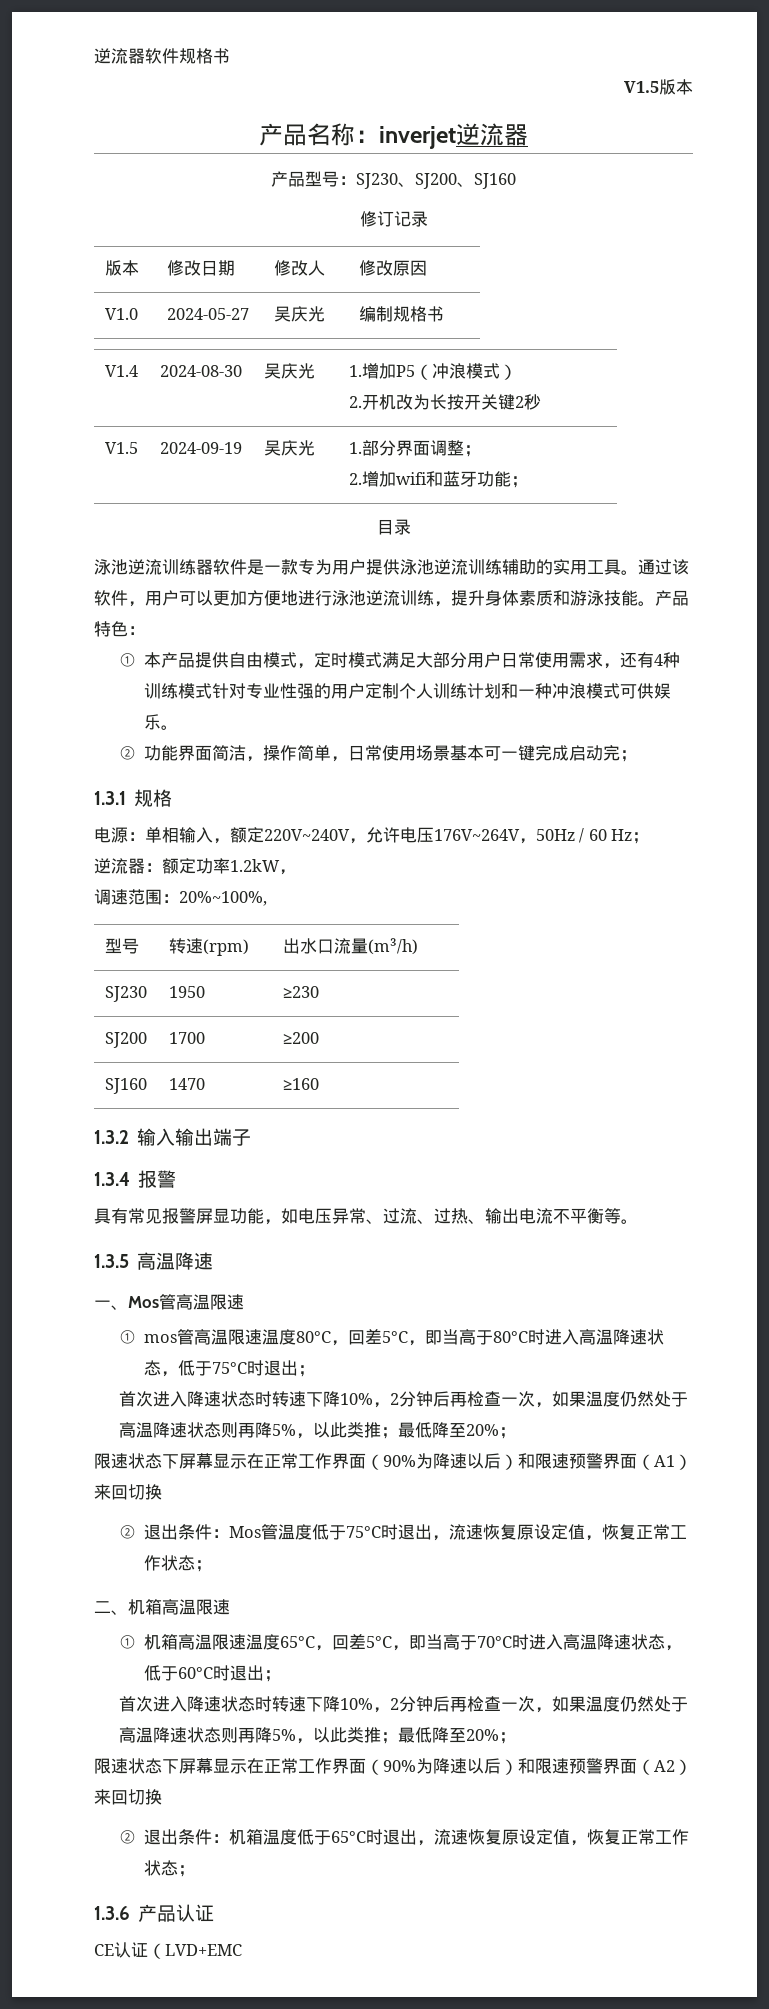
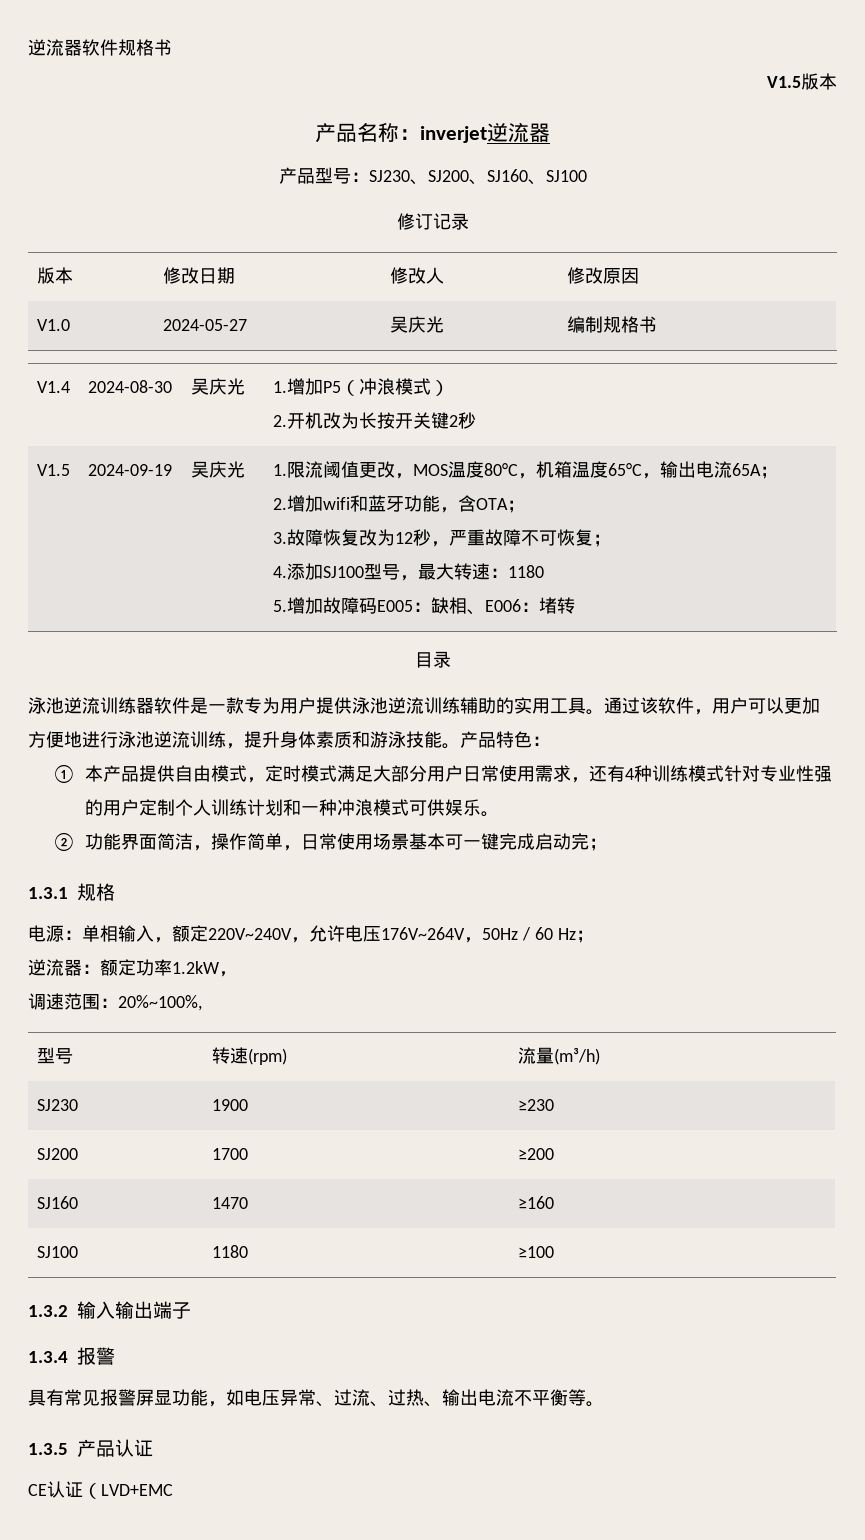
(516, 181) none -> [527,170,587,185] 、SJ100
[361,440,464,456] 部分界面调整 -> [286,461,761,479] 限流阈值更改，MOS温度80°C，机箱温度65°C，输出电流65A
[510,476,528,488] ； -> [439,495,525,513] [272,529,611,547] [272,563,544,581] [272,597,575,615] ，含OTA； // 3.故障恢复改为12秒，严重故障不可恢复； // 4.添加SJ100型号，最大转速：1180 // 5.增加故障码E005：缺相、E006：堵转
[282,938,334,954] 出水口 -> (287, 1056) none
[168,986,205,998] 1950 -> [211,1099,248,1111] 1900
(319, 1084) none -> [36,1246,78,1258] [211,1245,248,1258] [517,1246,554,1258] // SJ100 | 1180 | ≥100
[137,1252,214,1270] [94,1294,244,1310] [118,1329,664,1346] [143,1360,315,1377] [118,1391,688,1408] [118,1422,516,1439] [94,1453,692,1470] [94,1484,162,1500] [118,1524,687,1541] [143,1555,212,1572] [94,1599,230,1615] [118,1634,682,1651] [143,1665,281,1682] [118,1696,688,1713] [118,1727,516,1744] [94,1758,692,1775] [94,1789,162,1805] [118,1829,689,1846] [143,1860,195,1877] [94,1906,130,1920] 高温降速 // 一、Mos管高温限速 // ① mos管高温限速温度80°C，回差5°C，即当高于80°C时进入高温降速状态，低于75°C时退出； // 首次进入降速状态时转速下降10%，2分钟后再检查一次，如果温度仍然处于高温降速状态则再降5%，以此类推；最低降至20%； // 限速状态下屏幕显示在正常工作界面（90%为降速以后）和限速预警界面（A1）来回切换 // ②退出条件：Mos管温度低于75°C时退出，流速恢复原设定值，恢复正常工作状态； // 二、机箱高温限速 // ①机箱高温限速温度65°C，回差5°C，即当高于70°C时进入高温降速状态，低于60°C时退出； // 首次进入降速状态时转速下降10%，2分钟后再检查一次，如果温度仍然处于高温降速状态则再降5%，以此类推；最低降至20%； // 限速状态下屏幕显示在正常工作界面（90%为降速以后）和限速预警界面（A2）来回切换 // ②退出条件：机箱温度低于65°C时退出，流速恢复原设定值，恢复正常工作状态； // 1.3.6 -> (68, 1449) none

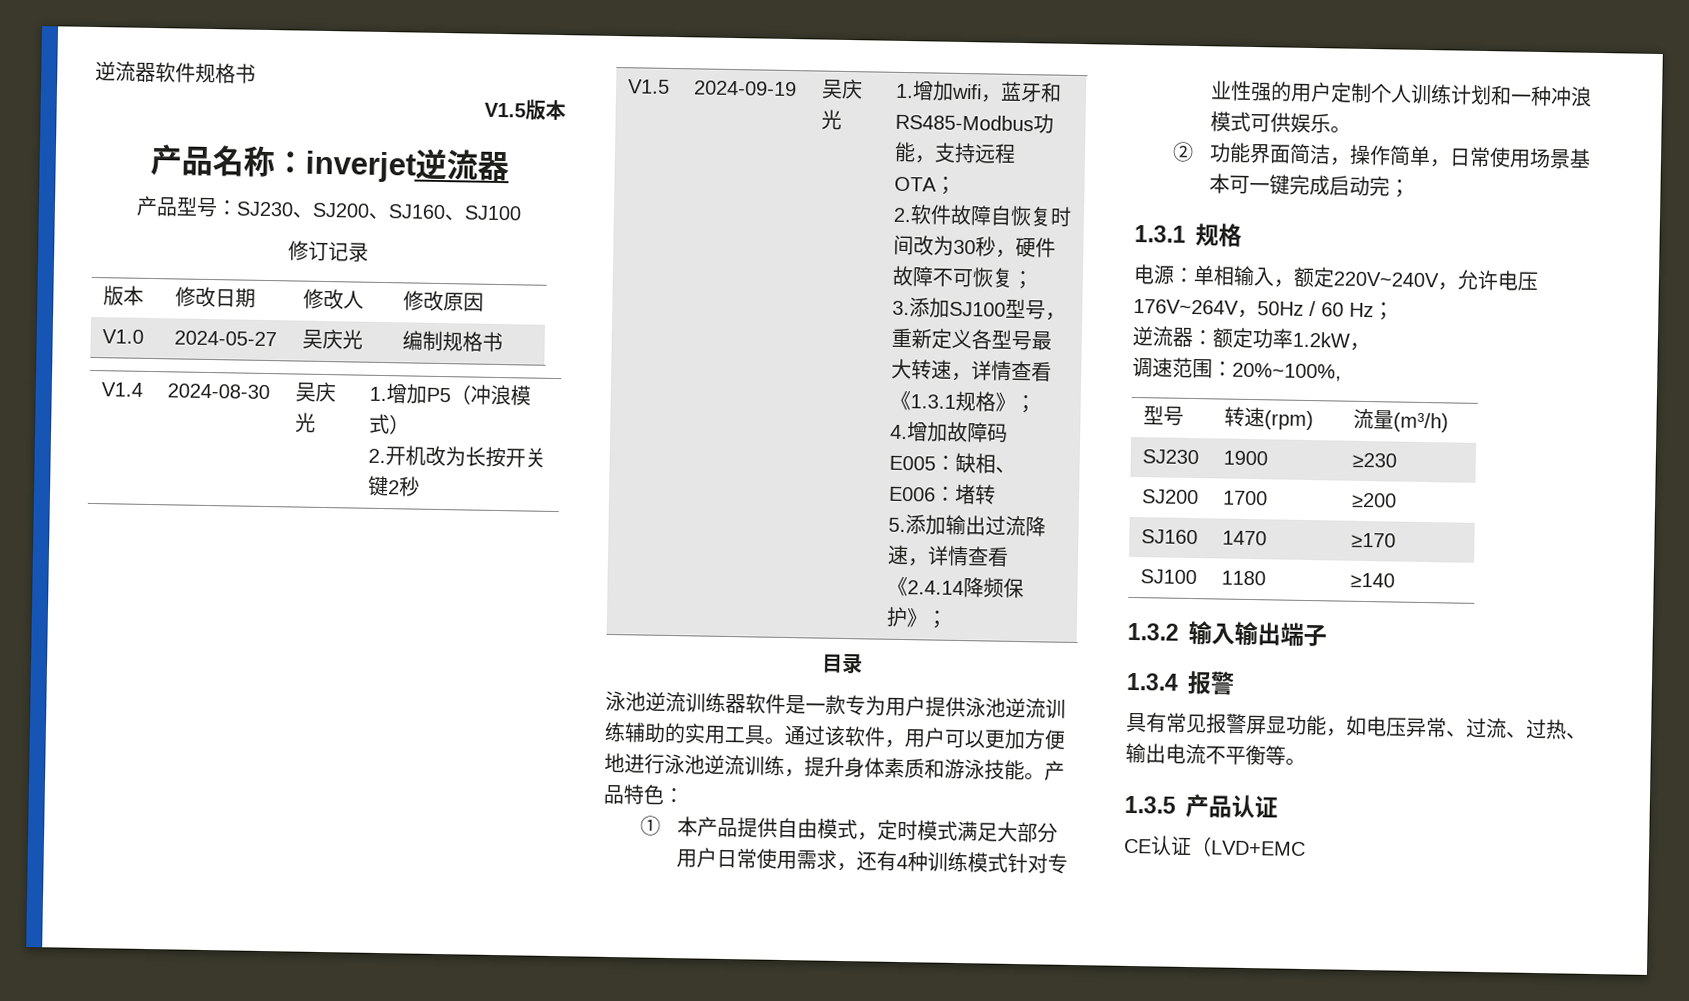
[286,461,778,479] [272,495,525,513] [272,529,485,547] 限流阈值更改，MOS温度80°C，机箱温度65°C，输出电流65A； // 2.增加wifi和蓝牙功能，含OTA； // 3.故障恢复改为12秒，严重 -> [912,80,1063,103] [895,113,1055,134] [894,141,1017,164] [894,176,957,195] [893,204,1073,227] [893,234,1057,258] 增加wifi，蓝牙和RS485-Modbus功能，支持远程OTA； // 2.软件故障自恢复时间改为30秒，硬件
[272,566,287,578] 4. -> [892,300,911,316] 3.
[417,563,544,580] [272,600,287,612] 最大转速：1180 // 5. -> [891,327,1053,351] [891,358,1053,382] [890,390,1037,414] [890,424,909,440] 重新定义各型号最大转速，详情查看《1.3.1规格》； // 4.
(575, 605) none -> [888,514,1047,537] [887,544,1010,567] [887,576,1025,599] [886,606,949,629] // 5.添加输出过流降速，详情查看《2.4.14降频保护》；
[517,1196,554,1209] ≥160 -> [1351,532,1397,549] ≥170
[517,1246,554,1258] ≥100 -> [1350,572,1396,589] ≥140

